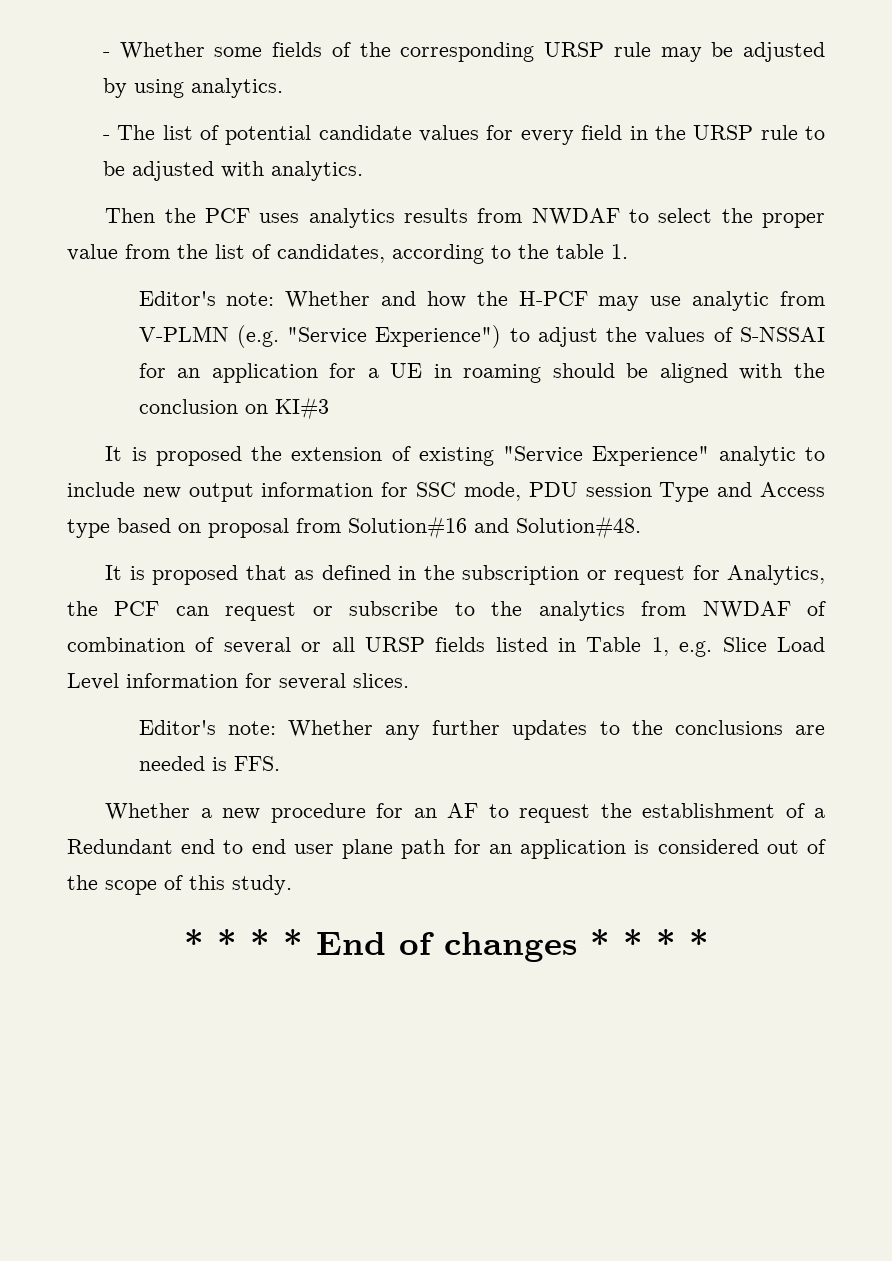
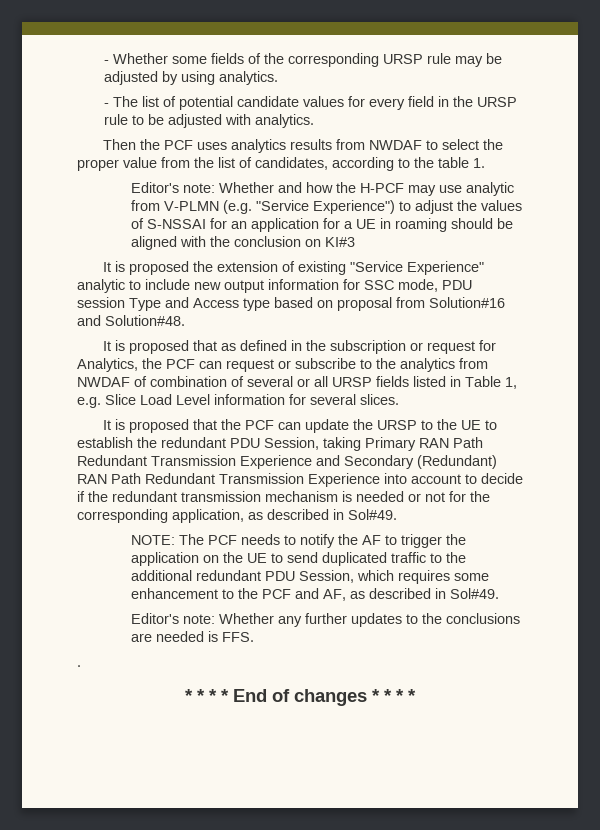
(409, 680) none -> [103,419,498,433] [77,437,483,451] [77,455,497,469] [77,473,523,487] [77,491,490,502] [77,509,397,523] [131,534,467,548] [131,552,467,566] [131,570,490,584] [131,588,500,601] // It is proposed that the PCF can update the URSP to the UE to establish the redundant PDU Session, taking Primary RAN Path Redundant Transmission Experience and Secondary (Redundant) RAN Path Redundant Transmission Experience into account to decide if the redundant transmission mechanism is needed or not for the corresponding application, as described in Sol#49. // NOTE: The PCF needs to notify the AF to trigger the application on the UE to send duplicated traffic to the additional redundant PDU Session, which requires some enhancement to the PCF and AF, as described in Sol#49.
[105,803,825,823] [67,839,827,859] [67,875,292,895] Whether a new procedure for an AF to request the establishment of a Redundant end to end user plane path for an application is considered out of the scope of this study. -> [77,665,81,667] .

